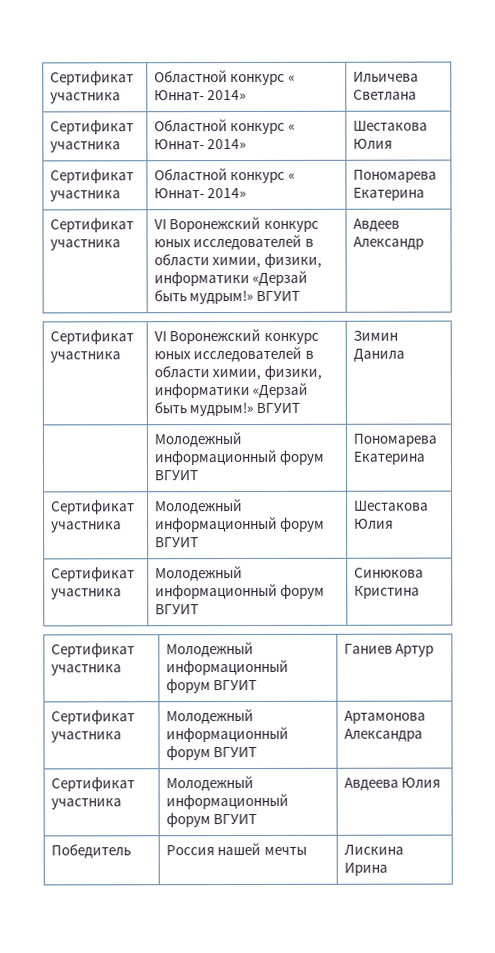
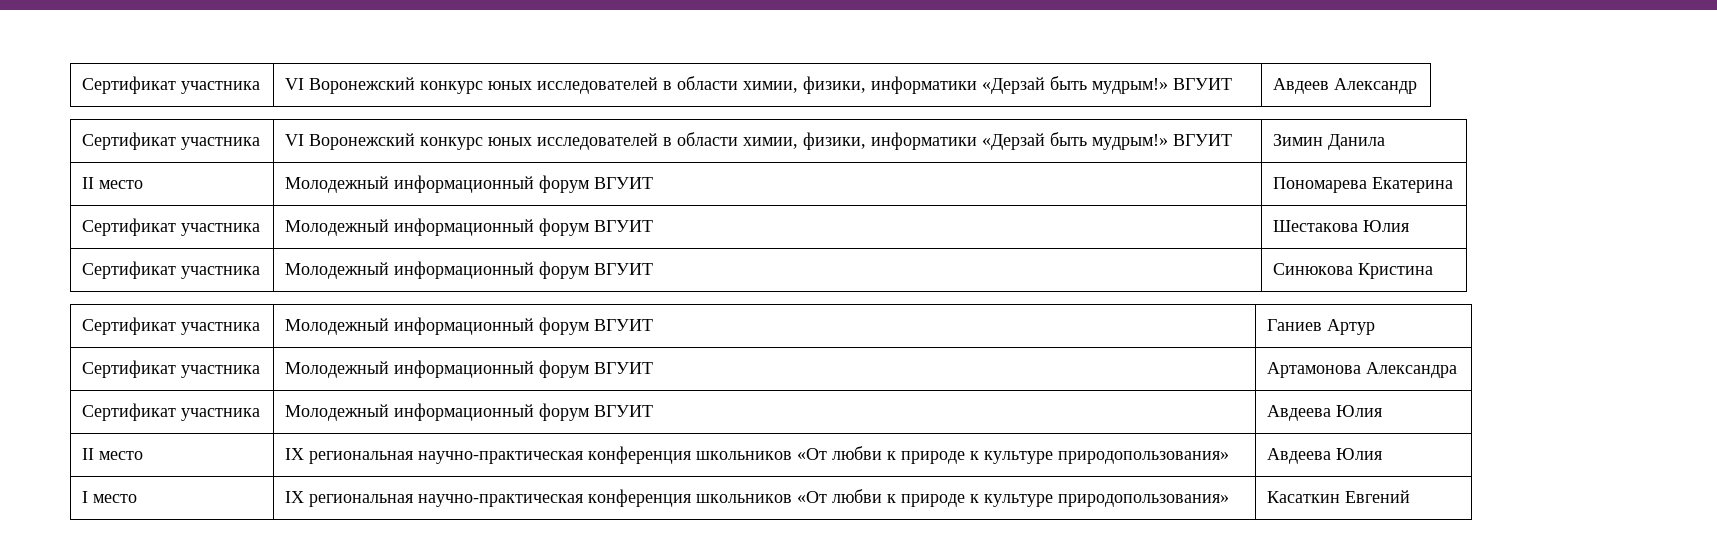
[49,70,134,86] [49,92,121,104] [153,70,295,86] [153,90,247,101] [352,71,419,82] [352,89,417,100] [49,119,134,135] [49,141,121,153] [153,119,295,135] [153,139,247,150] [352,120,428,131] [352,138,393,149] [49,168,134,184] [49,190,121,202] [153,168,295,184] [153,188,247,199] [352,169,437,183] [352,187,425,201] [49,217,134,233] [49,239,121,251] Сертификат участника | Областной конкурс « Юннат- 2014» | Ильичева Светлана // Сертификат участника | Областной конкурс « Юннат- 2014» | Шестакова Юлия // Сертификат участника | Областной конкурс « Юннат- 2014» | Пономарева Екатерина // Сертификат участника -> [81,76,260,94] Сертификат участника
(405, 355) none -> [81,177,143,189] II место
[50,844,131,859] [165,842,307,856] [343,844,404,855] [343,862,388,876] Победитель | Россия нашей мечты | Лискина Ирина -> [81,448,143,460] [284,446,1229,464] [1266,448,1382,464] [81,491,137,503] [284,489,1229,507] [1266,490,1410,503] II место | IX региональная научно-практическая конференция школьников «От любви к природе к культуре природопользования» | Авдеева Юлия // I место | IX региональная научно-практическая конференция школьников «От любви к природе к культуре природопользования» | Касаткин Евгений

